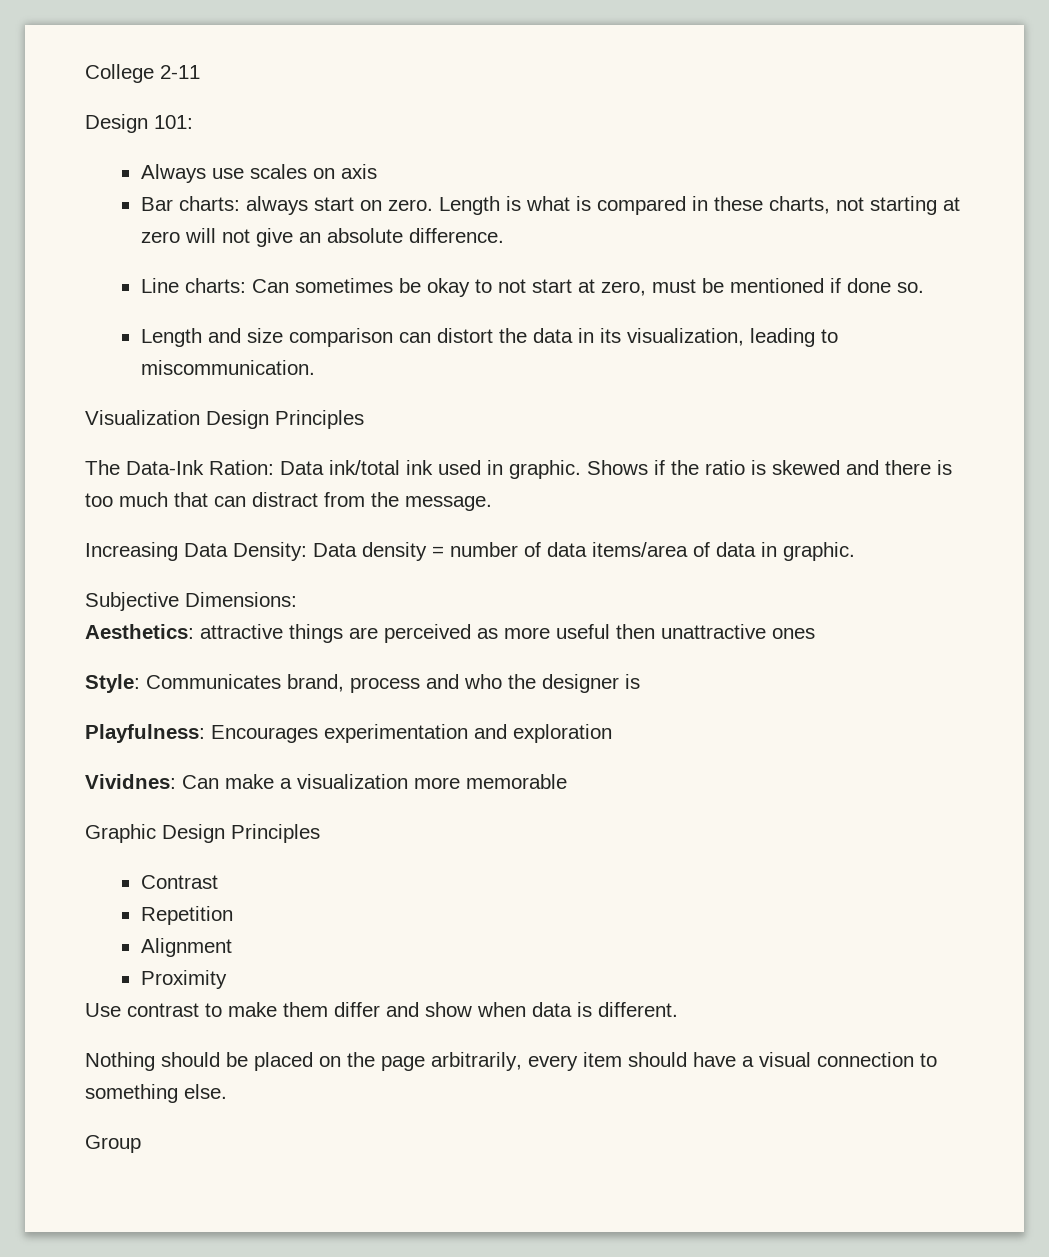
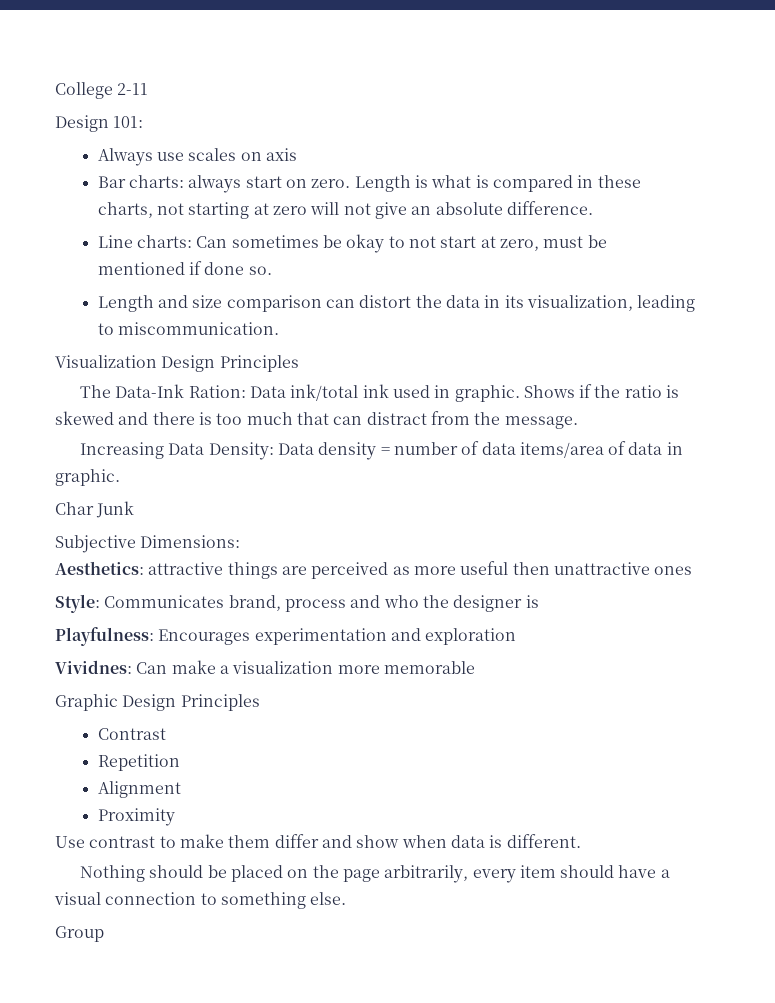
(855, 551) none -> [55,501,135,518] // Char Junk

